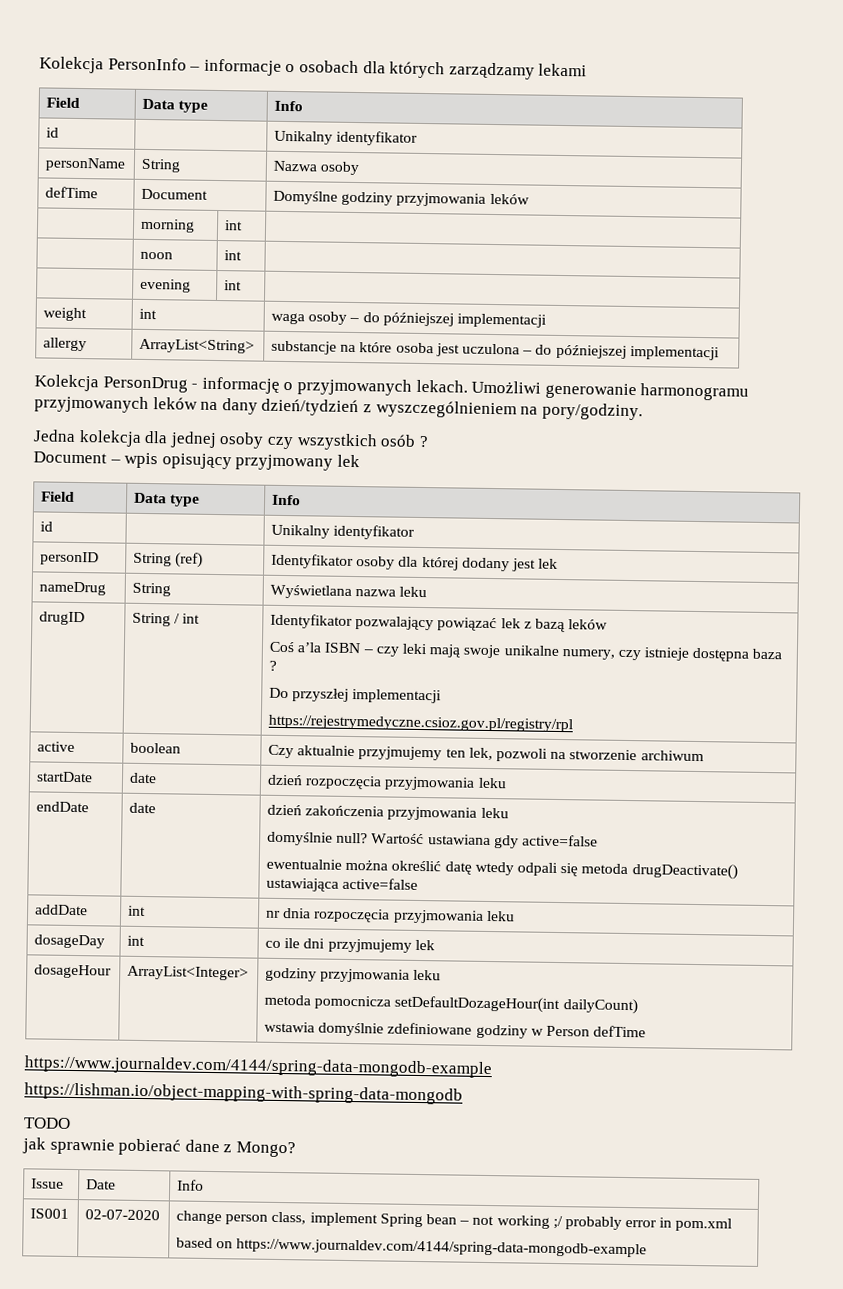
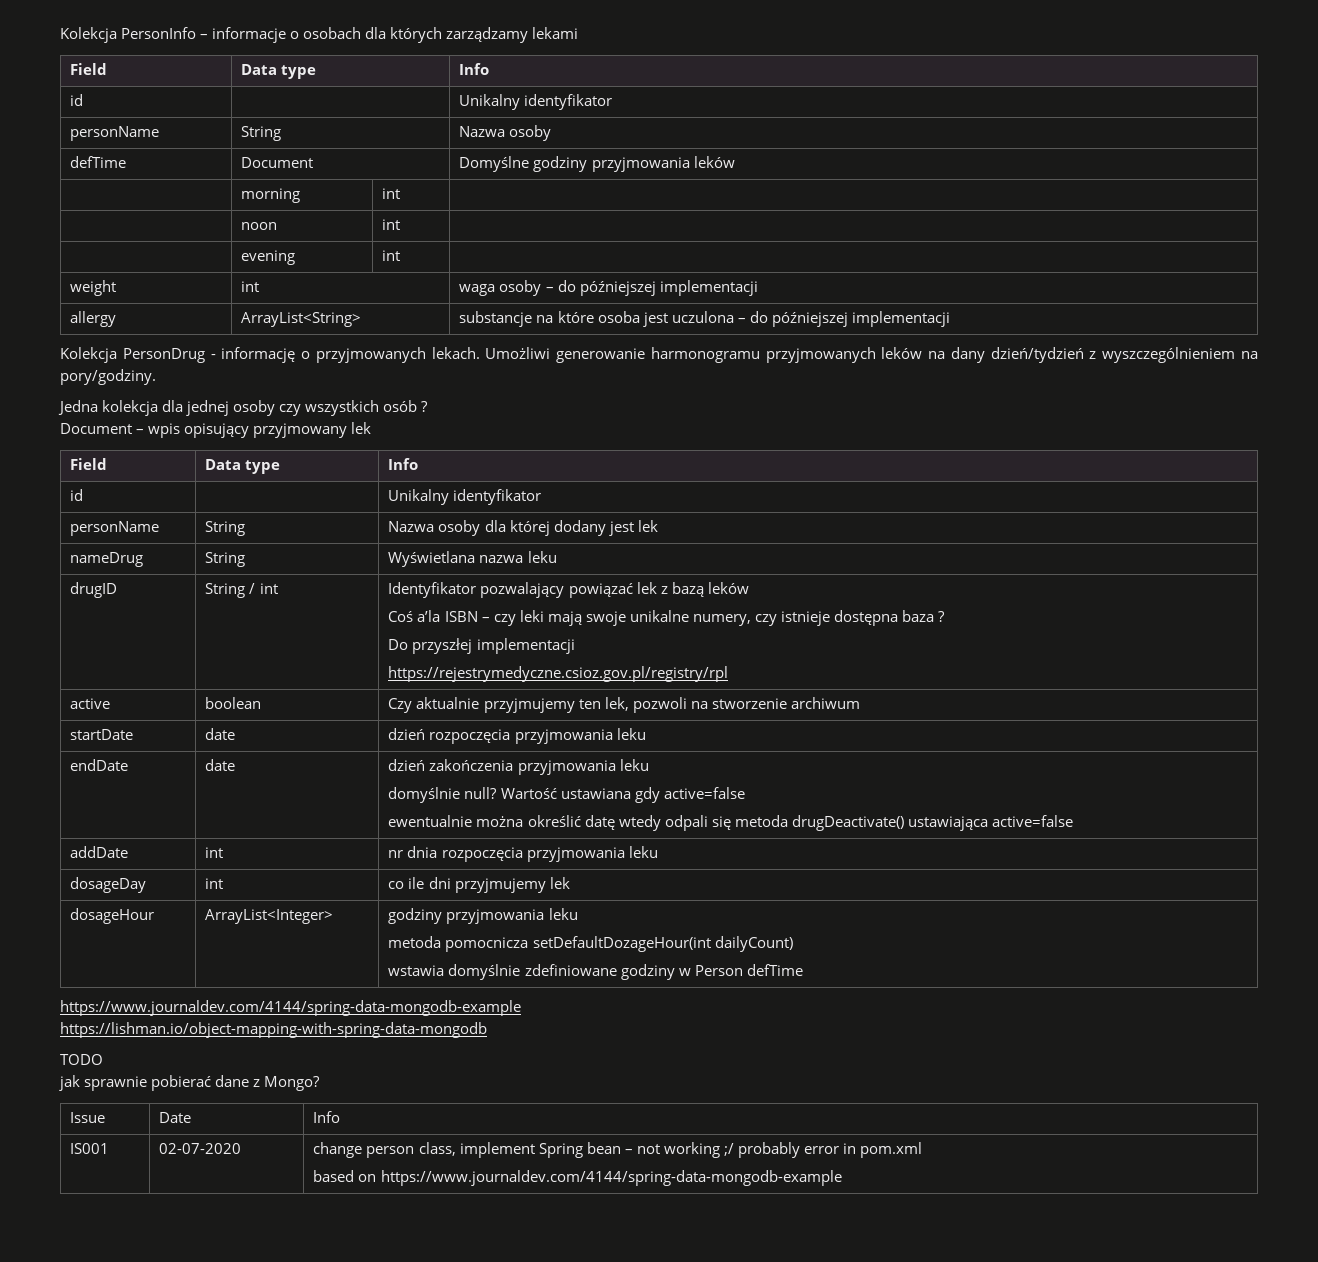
[40,551,100,566] [133,552,204,568] [271,553,355,570] personID | String (ref) | Identyfikator -> [70,521,160,536] [205,521,246,536] [388,521,435,532] personName | String | Nazwa

